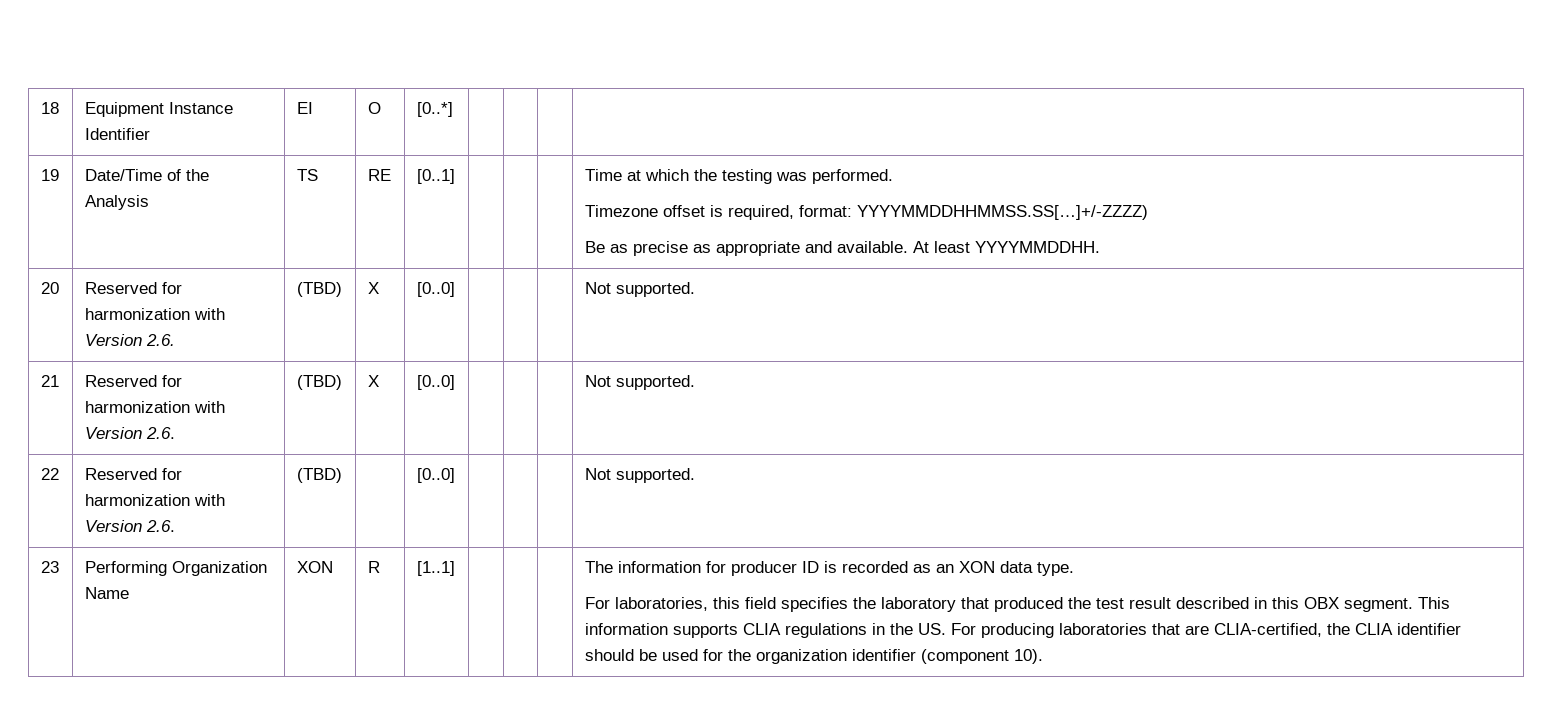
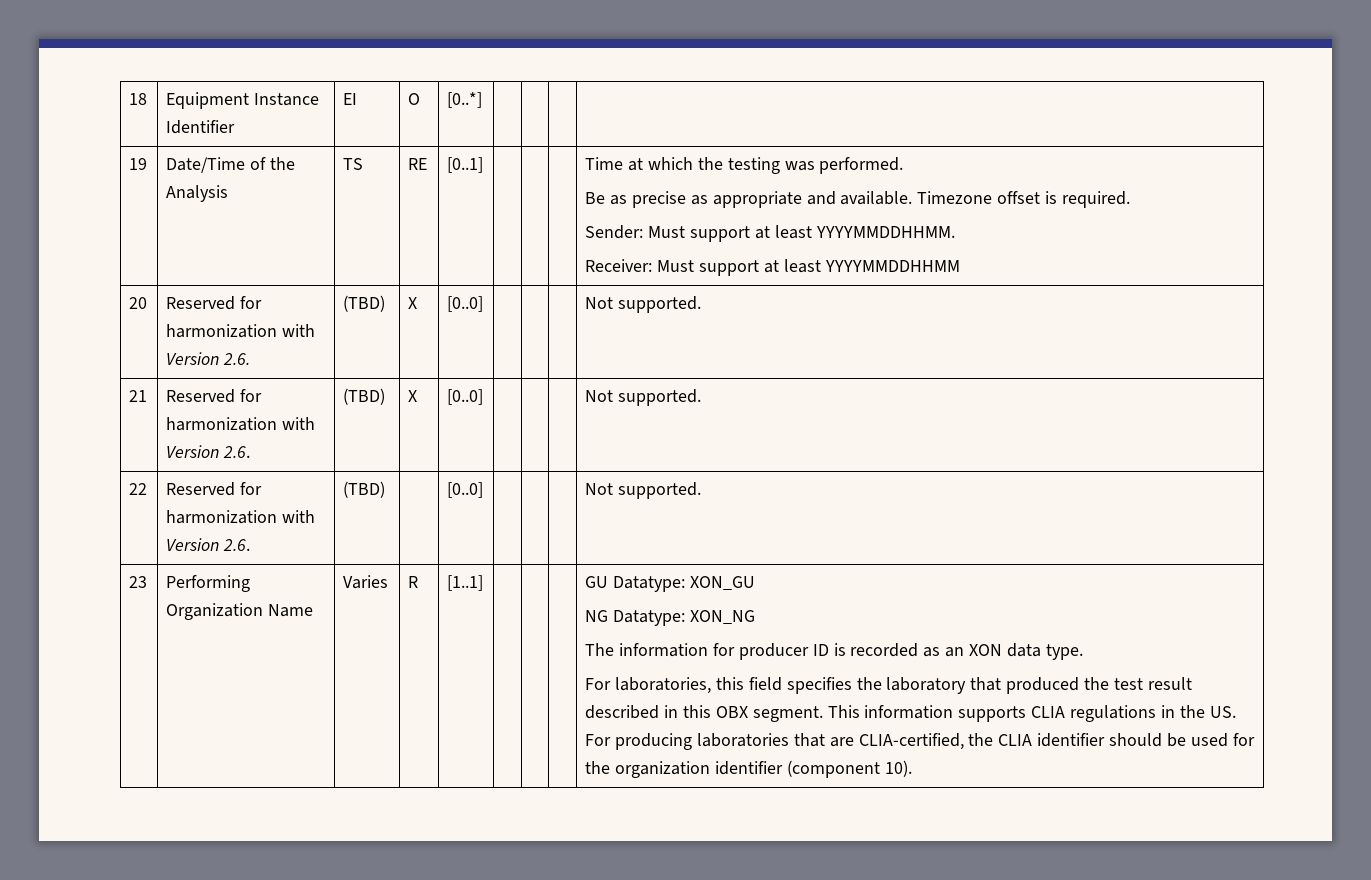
[584,205,1148,220] // Timezone offset is required, format: YYYYMMDDHHMMSS.SS[…]+/-ZZZZ) -> (904, 165) none
[912,241,1100,253] At least YYYYMMDDHH. -> [917,191,1130,208] [585,225,955,242] [585,259,960,276] Timezone offset is required. // Sender: Must support at least YYYYMMDDHHMM. // Receiver: Must support at least YYYYMMDDHHMM
[296,561,333,573] XON -> [343,575,389,589] Varies
(455, 568) none -> [585,576,756,592] [585,610,756,626] GU Datatype: XON_GU // NG Datatype: XON_NG //

